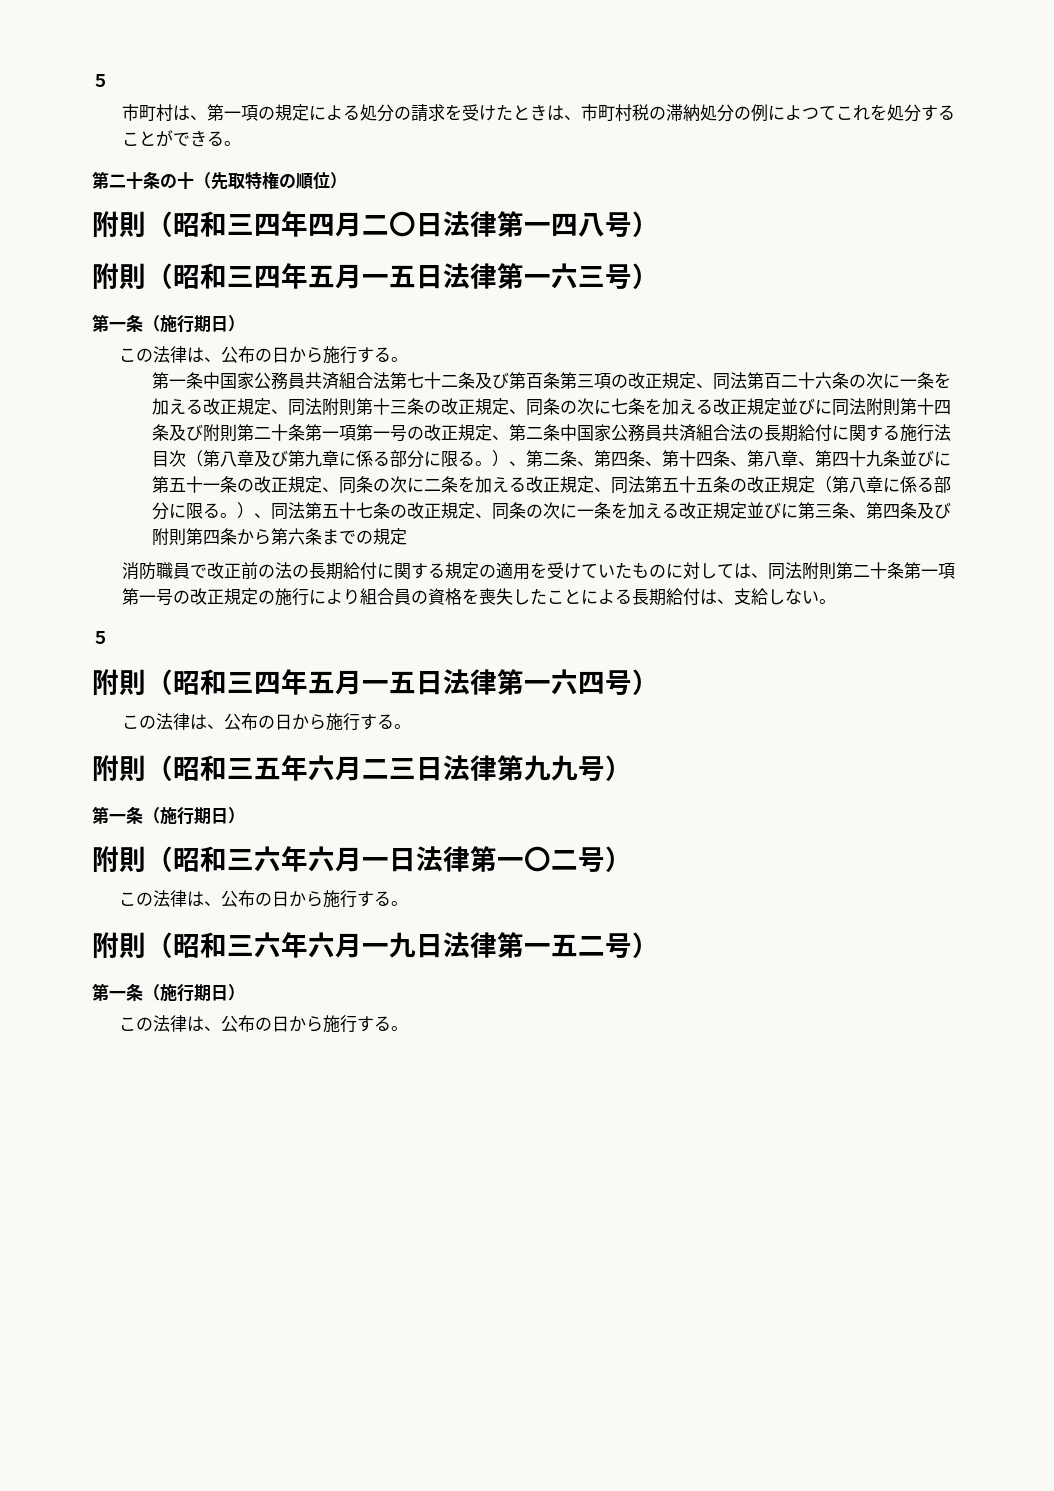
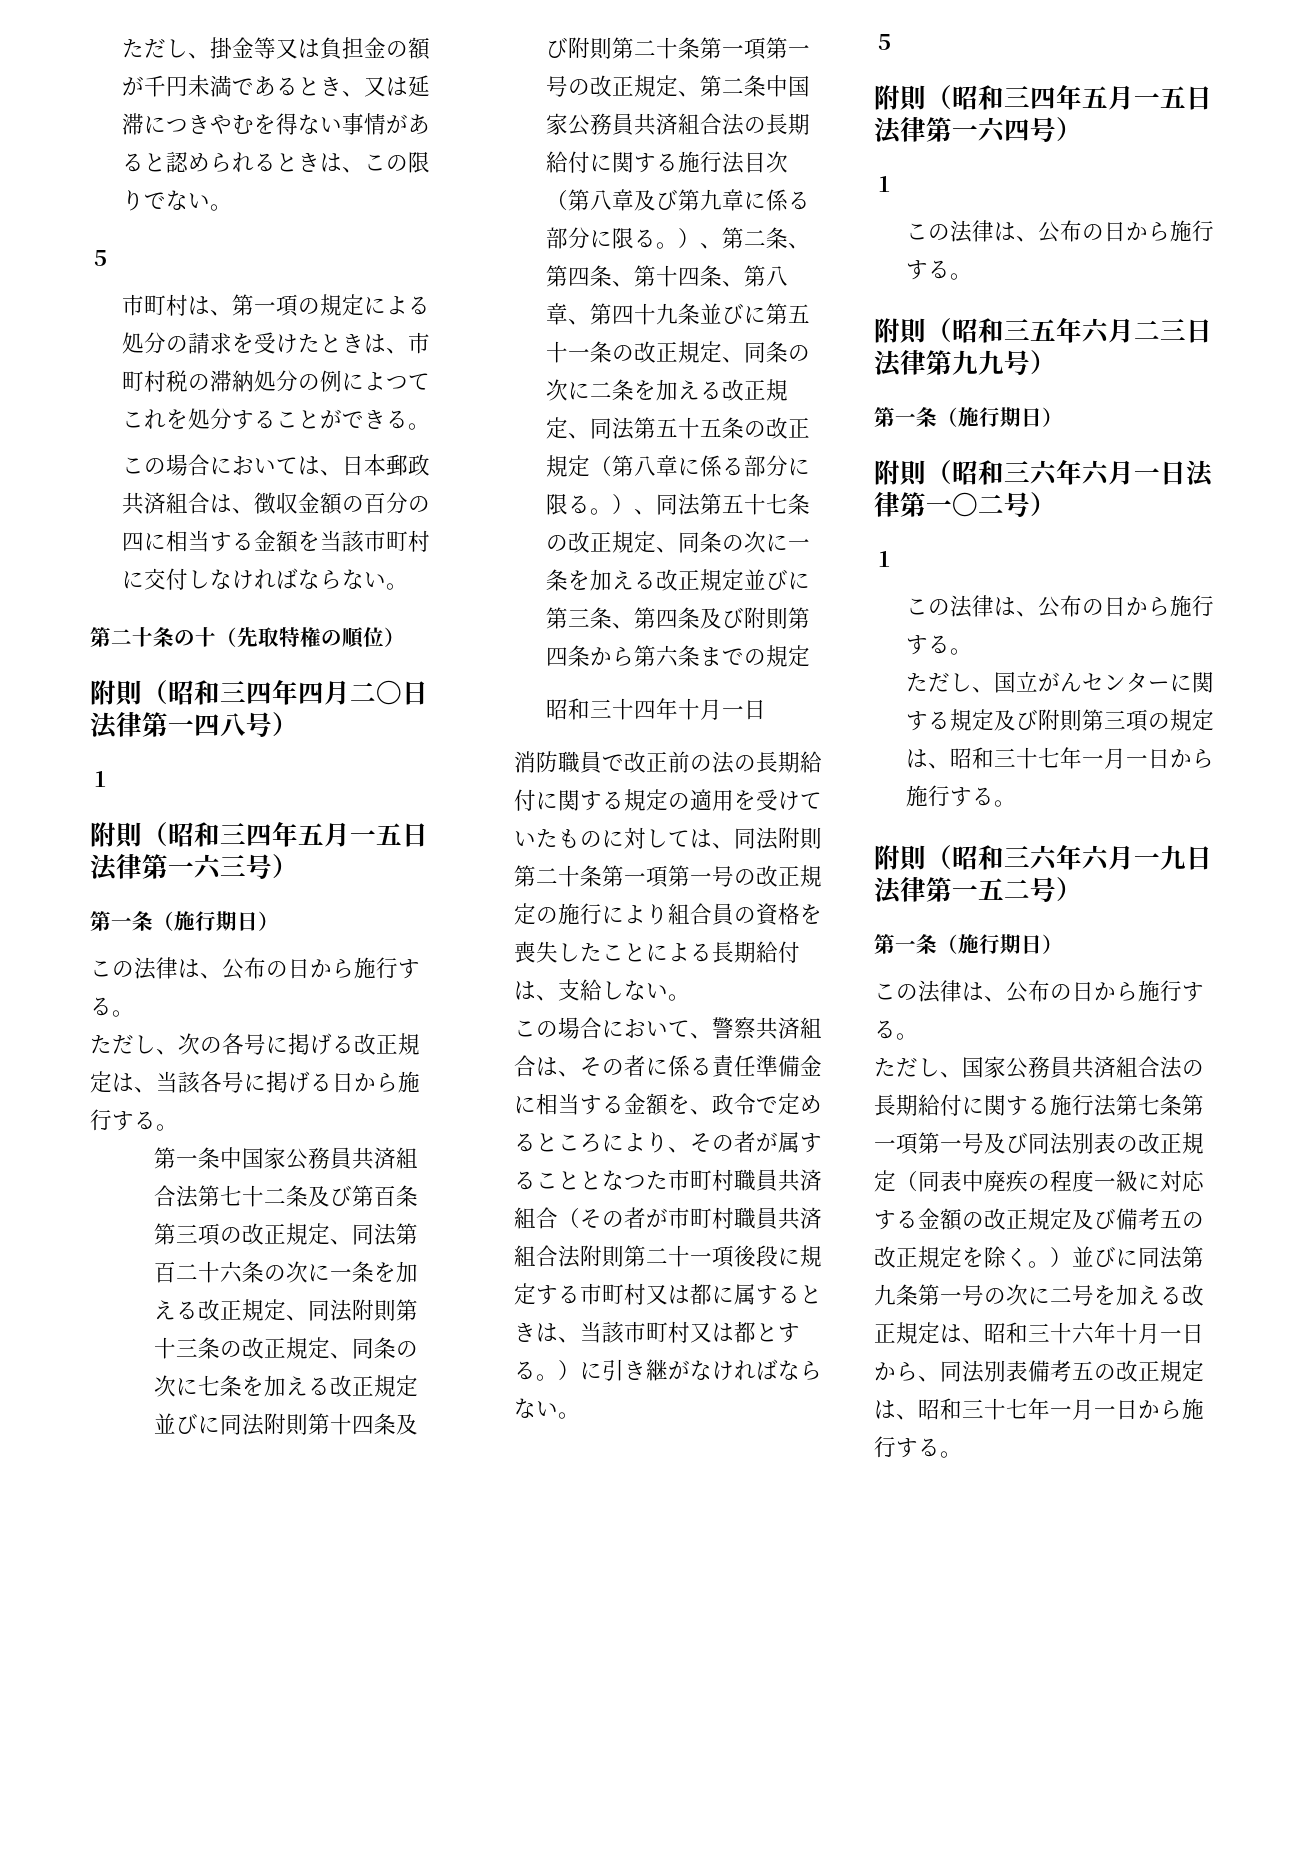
(92, 80) none -> [121,37,430,60] [121,75,430,97] [121,113,430,135] [121,151,430,173] [121,190,232,211] ただし、掛金等又は負担金の額が千円未満であるとき、又は延滞につきやむを得ない事情があると認められるときは、この限りでない。 //
(242, 143) none -> [121,454,430,476] [121,492,430,515] [121,530,430,553] [121,568,408,590] // この場合においては、日本郵政共済組合は、徴収金額の百分の四に相当する金額を当該市町村に交付しなければならない。
(659, 224) none -> [90,771,111,787] // １
(409, 359) none -> [90,1033,420,1055] [90,1071,420,1094] [90,1109,178,1131] // ただし、次の各号に掲げる改正規定は、当該各号に掲げる日から施行する。
(408, 536) none -> [545,698,766,720] // 昭和三十四年十月一日
(837, 601) none -> [513,1017,822,1040] [513,1055,822,1078] [513,1093,822,1116] [513,1131,822,1153] [513,1169,822,1192] [513,1207,822,1230] [513,1245,822,1268] [513,1283,822,1305] [513,1321,800,1344] [513,1359,822,1381] [513,1398,580,1419] // この場合において、警察共済組合は、その者に係る責任準備金に相当する金額を、政令で定めるところにより、その者が属することとなつた市町村職員共済組合（その者が市町村職員共済組合法附則第二十一項後段に規定する市町村又は都に属するときは、当該市町村又は都とする。）に引き継がなければならない。
(659, 682) none -> [874,176,895,192] // １
[119,890,409,908] // この法律は、公布の日から施行する。 -> [874,551,895,567] [905,595,1214,618] [905,635,972,655] [905,671,1214,693] [905,709,1214,732] [905,747,1214,769] [905,785,1016,807] // １ // この法律は、公布の日から施行する。 // ただし、国立がんセンターに関する規定及び附則第三項の規定は、昭和三十七年一月一日から施行する。
(409, 1028) none -> [874,1056,1204,1079] [874,1094,1204,1117] [874,1132,1204,1155] [874,1170,1205,1192] [874,1208,1204,1231] [874,1246,1204,1269] [874,1284,1204,1306] [874,1322,1204,1344] [874,1360,1204,1383] [874,1398,1204,1420] [874,1436,962,1458] // ただし、国家公務員共済組合法の長期給付に関する施行法第七条第一項第一号及び同法別表の改正規定（同表中廃疾の程度一級に対応する金額の改正規定及び備考五の改正規定を除く。）並びに同法第九条第一号の次に二号を加える改正規定は、昭和三十六年十月一日から、同法別表備考五の改正規定は、昭和三十七年一月一日から施行する。

